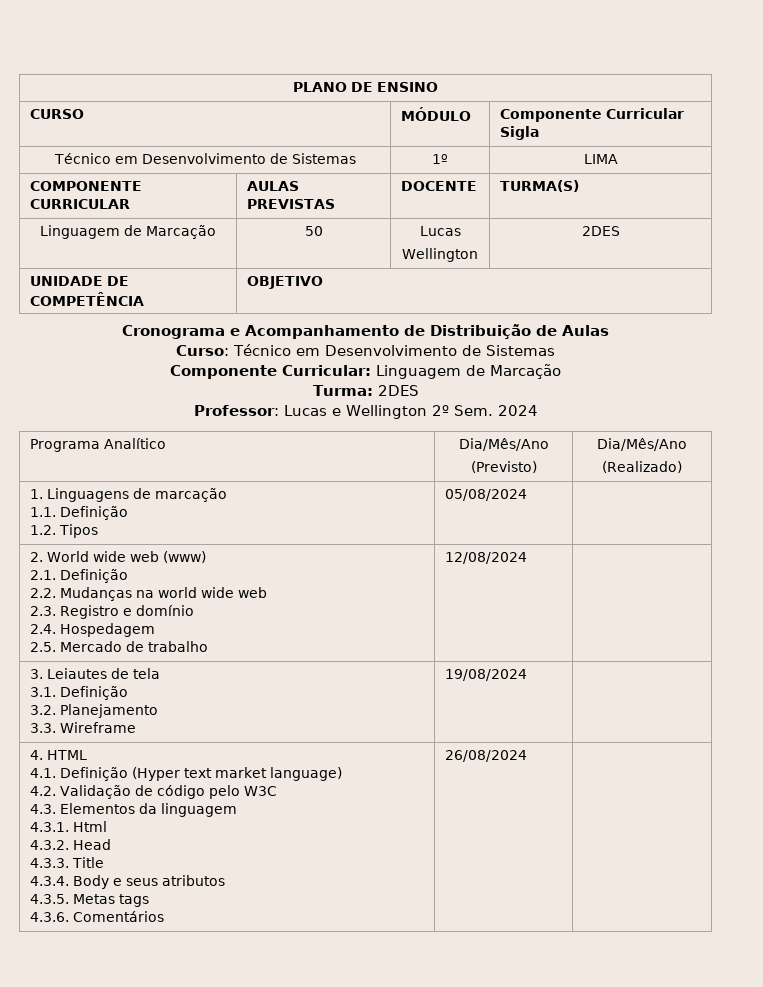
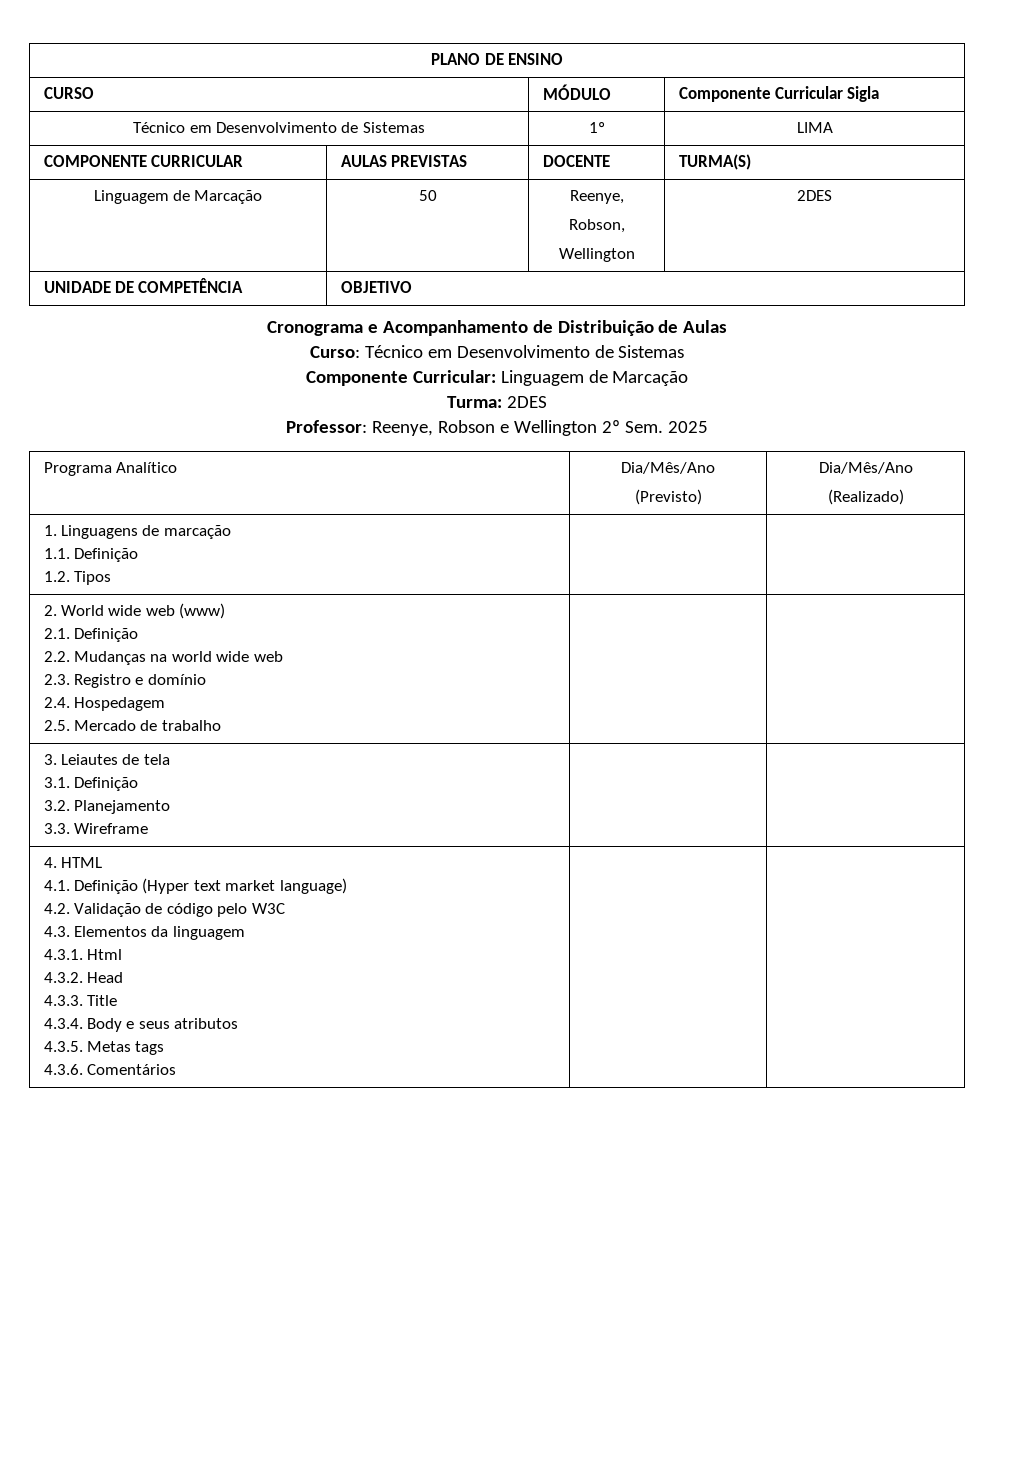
[419,226,461,236] Lucas -> [569,190,624,204] [568,219,625,233] Reenye, // Robson,
[283,405,327,416] Lucas -> [372,420,496,436] Reenye, Robson
[497,405,538,416] 2024 -> [667,421,708,433] 2025
[444,489,527,501] 05/08/2024 -> (111, 578) none
[444,552,527,564] 12/08/2024 -> (221, 725) none
[444,669,527,681] 19/08/2024 -> (148, 828) none
[444,750,527,762] 26/08/2024 -> (176, 1069) none

